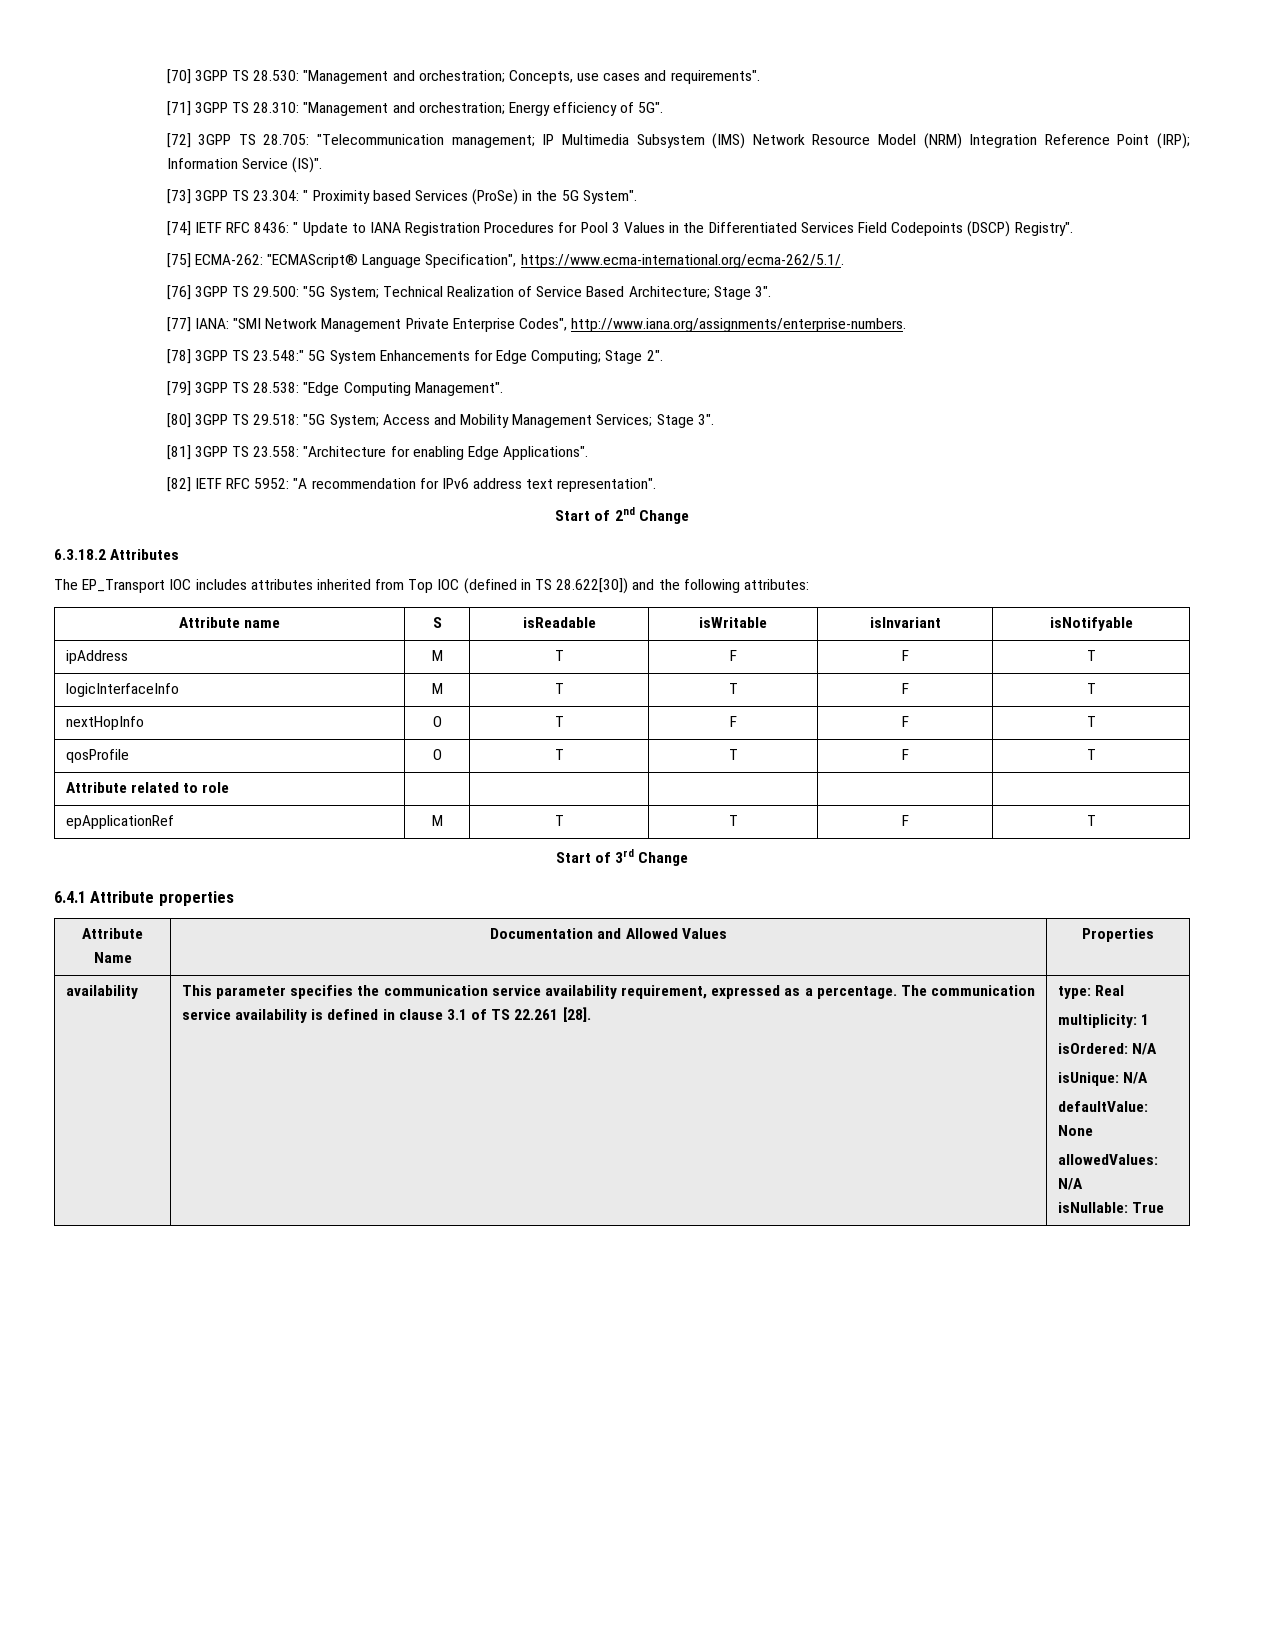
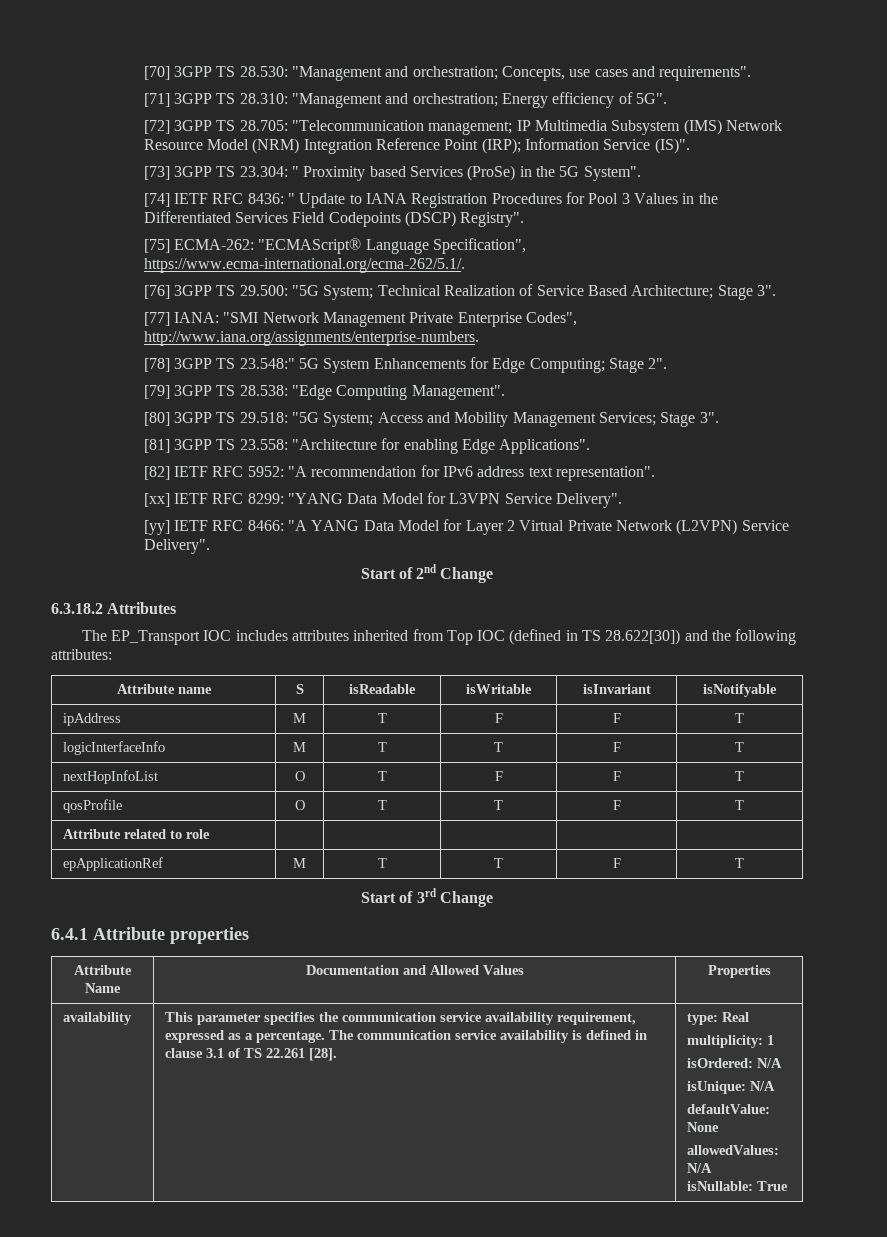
(657, 485) none -> [143,492,622,508] [143,519,789,535] [143,539,210,554] // [xx] IETF RFC 8299: "YANG Data Model for L3VPN Service Delivery". // [yy] IETF RFC 8466: "A YANG Data Model for Layer 2 Virtual Private Network (L2VPN) Service Delivery".
[65,716,144,730] nextHopInfo -> [62,770,158,784] nextHopInfoList

